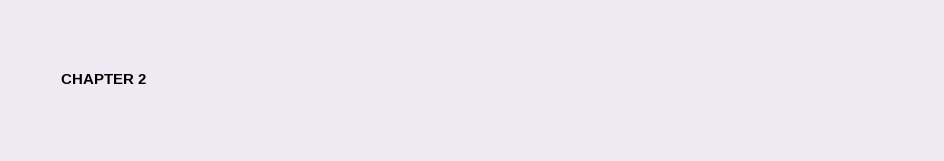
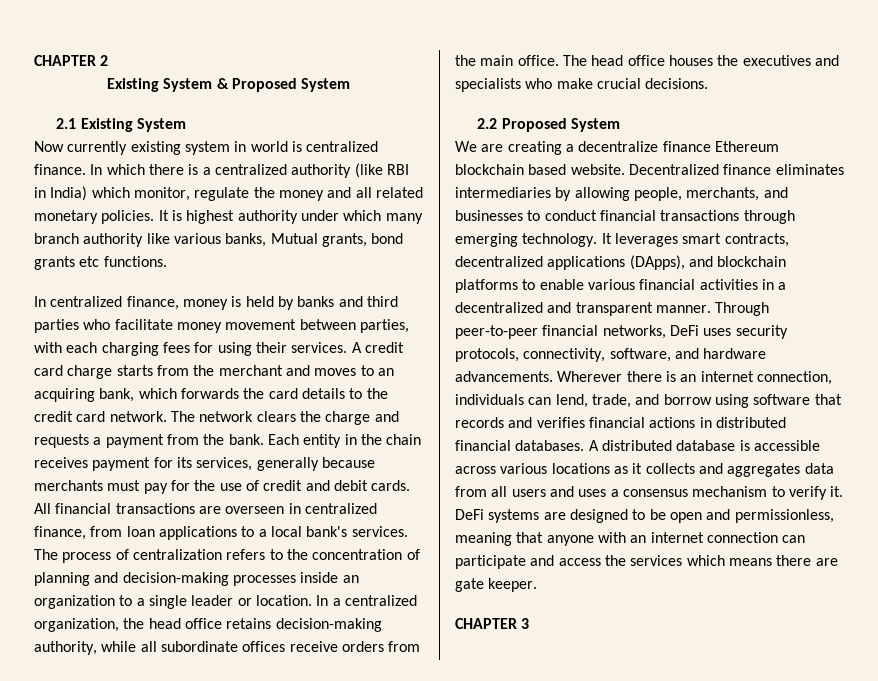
(147, 79) none -> [106,78,351,92] [56,118,186,132] [34,141,379,155] [34,163,409,178] [34,186,423,201] [34,210,423,224] [34,233,404,247] [34,256,167,270] [34,296,398,310] [34,319,409,333] [34,342,404,356] [34,365,394,379] [34,388,388,402] [34,411,399,425] [34,434,422,448] [34,457,375,471] [34,480,411,494] [34,503,377,514] [34,526,408,540] [34,549,420,563] [34,572,359,586] [34,595,417,609] [34,618,382,632] [34,641,421,655] [455,55,839,66] [455,78,709,92] [477,118,620,132] [455,141,779,155] [455,164,844,175] [455,187,788,201] [455,210,795,224] [455,233,789,247] [455,255,787,270] [455,279,787,293] [455,302,770,316] [455,325,788,339] [455,348,767,362] [455,371,832,385] [455,394,842,408] [455,417,786,428] [455,440,820,451] [455,463,834,477] [455,486,844,500] [455,509,834,523] [455,532,806,546] [455,555,838,569] [455,578,538,592] [455,618,530,629] // Existing System & Proposed System // 2.1 Existing System // Now currently existing system in world is centralized finance. In which there is a centralized authority (like RBI in India) which monitor, regulate the money and all related monetary policies. It is highest authority under which many branch authority like various banks, Mutual grants, bond grants etc functions. // In centralized finance, money is held by banks and third parties who facilitate money movement between parties, with each charging fees for using their services. A credit card charge starts from the merchant and moves to an acquiring bank, which forwards the card details to the credit card network. The network clears the charge and requests a payment from the bank. Each entity in the chain receives payment for its services, generally because merchants must pay for the use of credit and debit cards. All financial transactions are overseen in centralized finance, from loan applications to a local bank's services. The process of centralization refers to the concentration of planning and decision-making processes inside an organization to a single leader or location. In a centralized organization, the head office retains decision-making authority, while all subordinate offices receive orders from the main office. The head office houses the executives and specialists who make crucial decisions. // 2.2 Proposed System // We are creating a decentralize finance Ethereum blockchain based website. Decentralized finance eliminates intermediaries by allowing people, merchants, and businesses to conduct financial transactions through emerging technology. It leverages smart contracts, decentralized applications (DApps), and blockchain platforms to enable various financial activities in a decentralized and transparent manner. Through peer-to-peer financial networks, DeFi uses security protocols, connectivity, software, and hardware advancements. Wherever there is an internet connection, individuals can lend, trade, and borrow using software that records and verifies financial actions in distributed financial databases. A distributed database is accessible across various locations as it collects and aggregates data from all users and uses a consensus mechanism to verify it. DeFi systems are designed to be open and permissionless, meaning that anyone with an internet connection can participate and access the services which means there are gate keeper. // CHAPTER 3

